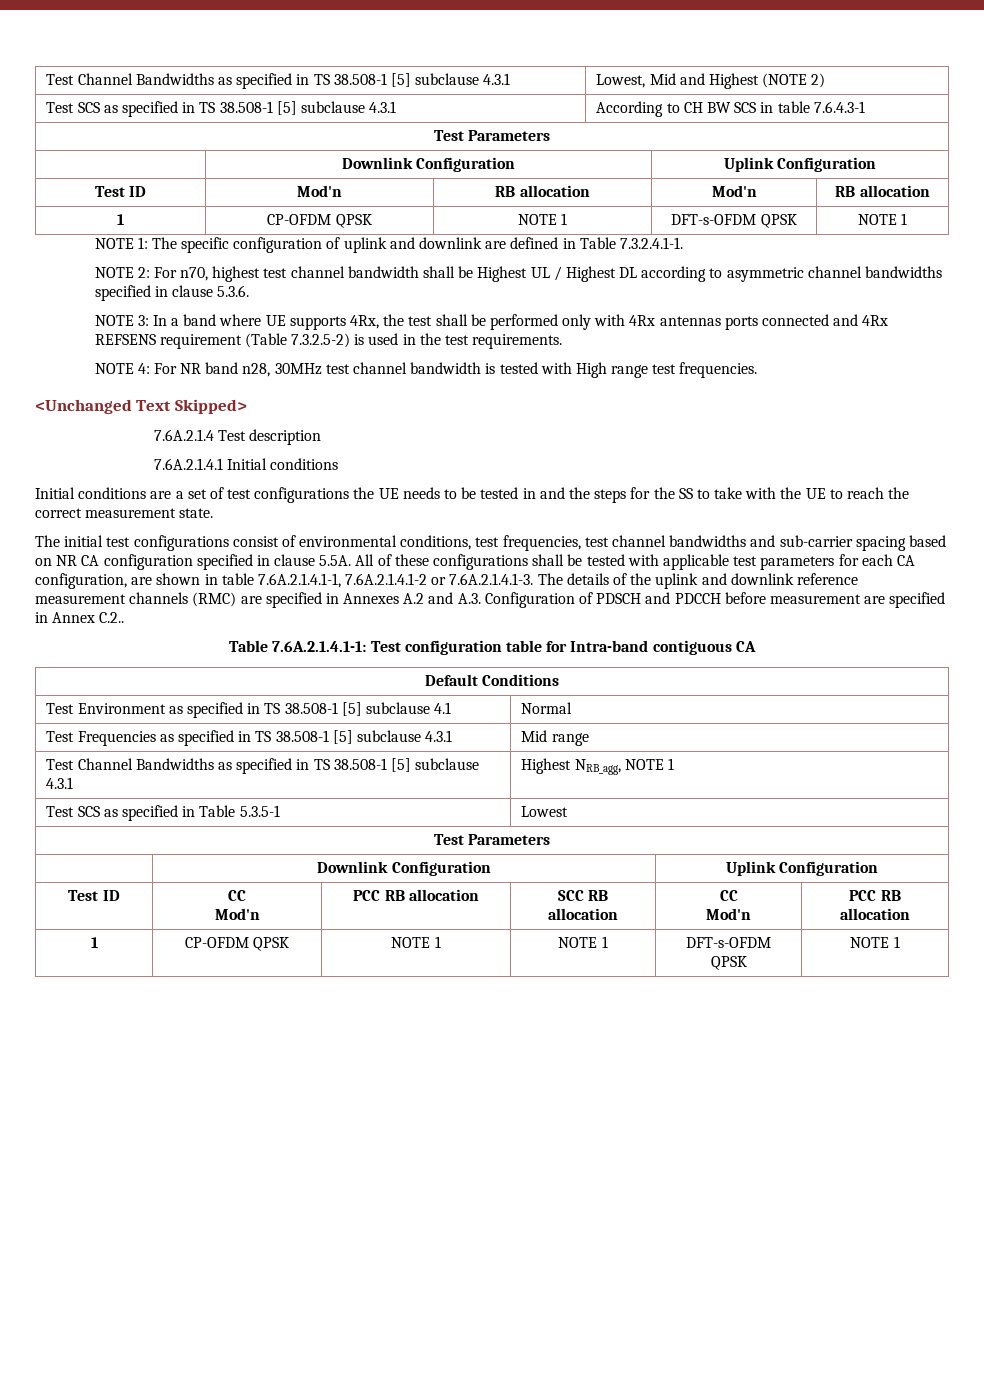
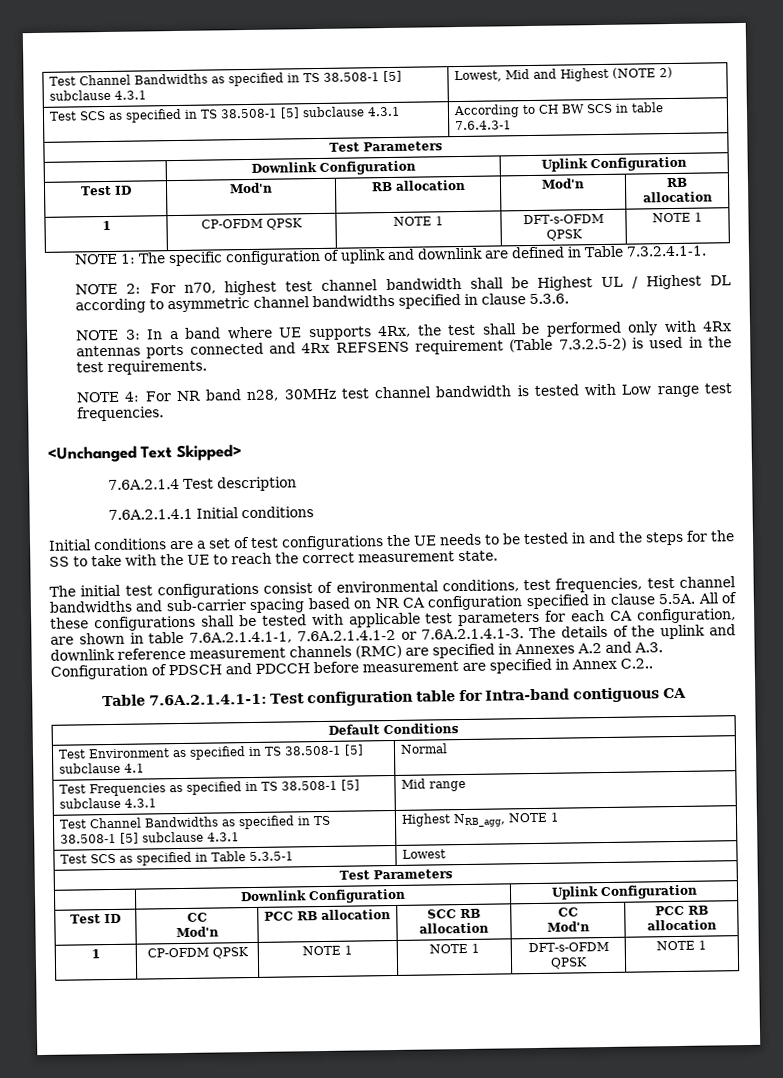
[575,362,607,378] High -> [621,384,652,395] Low

